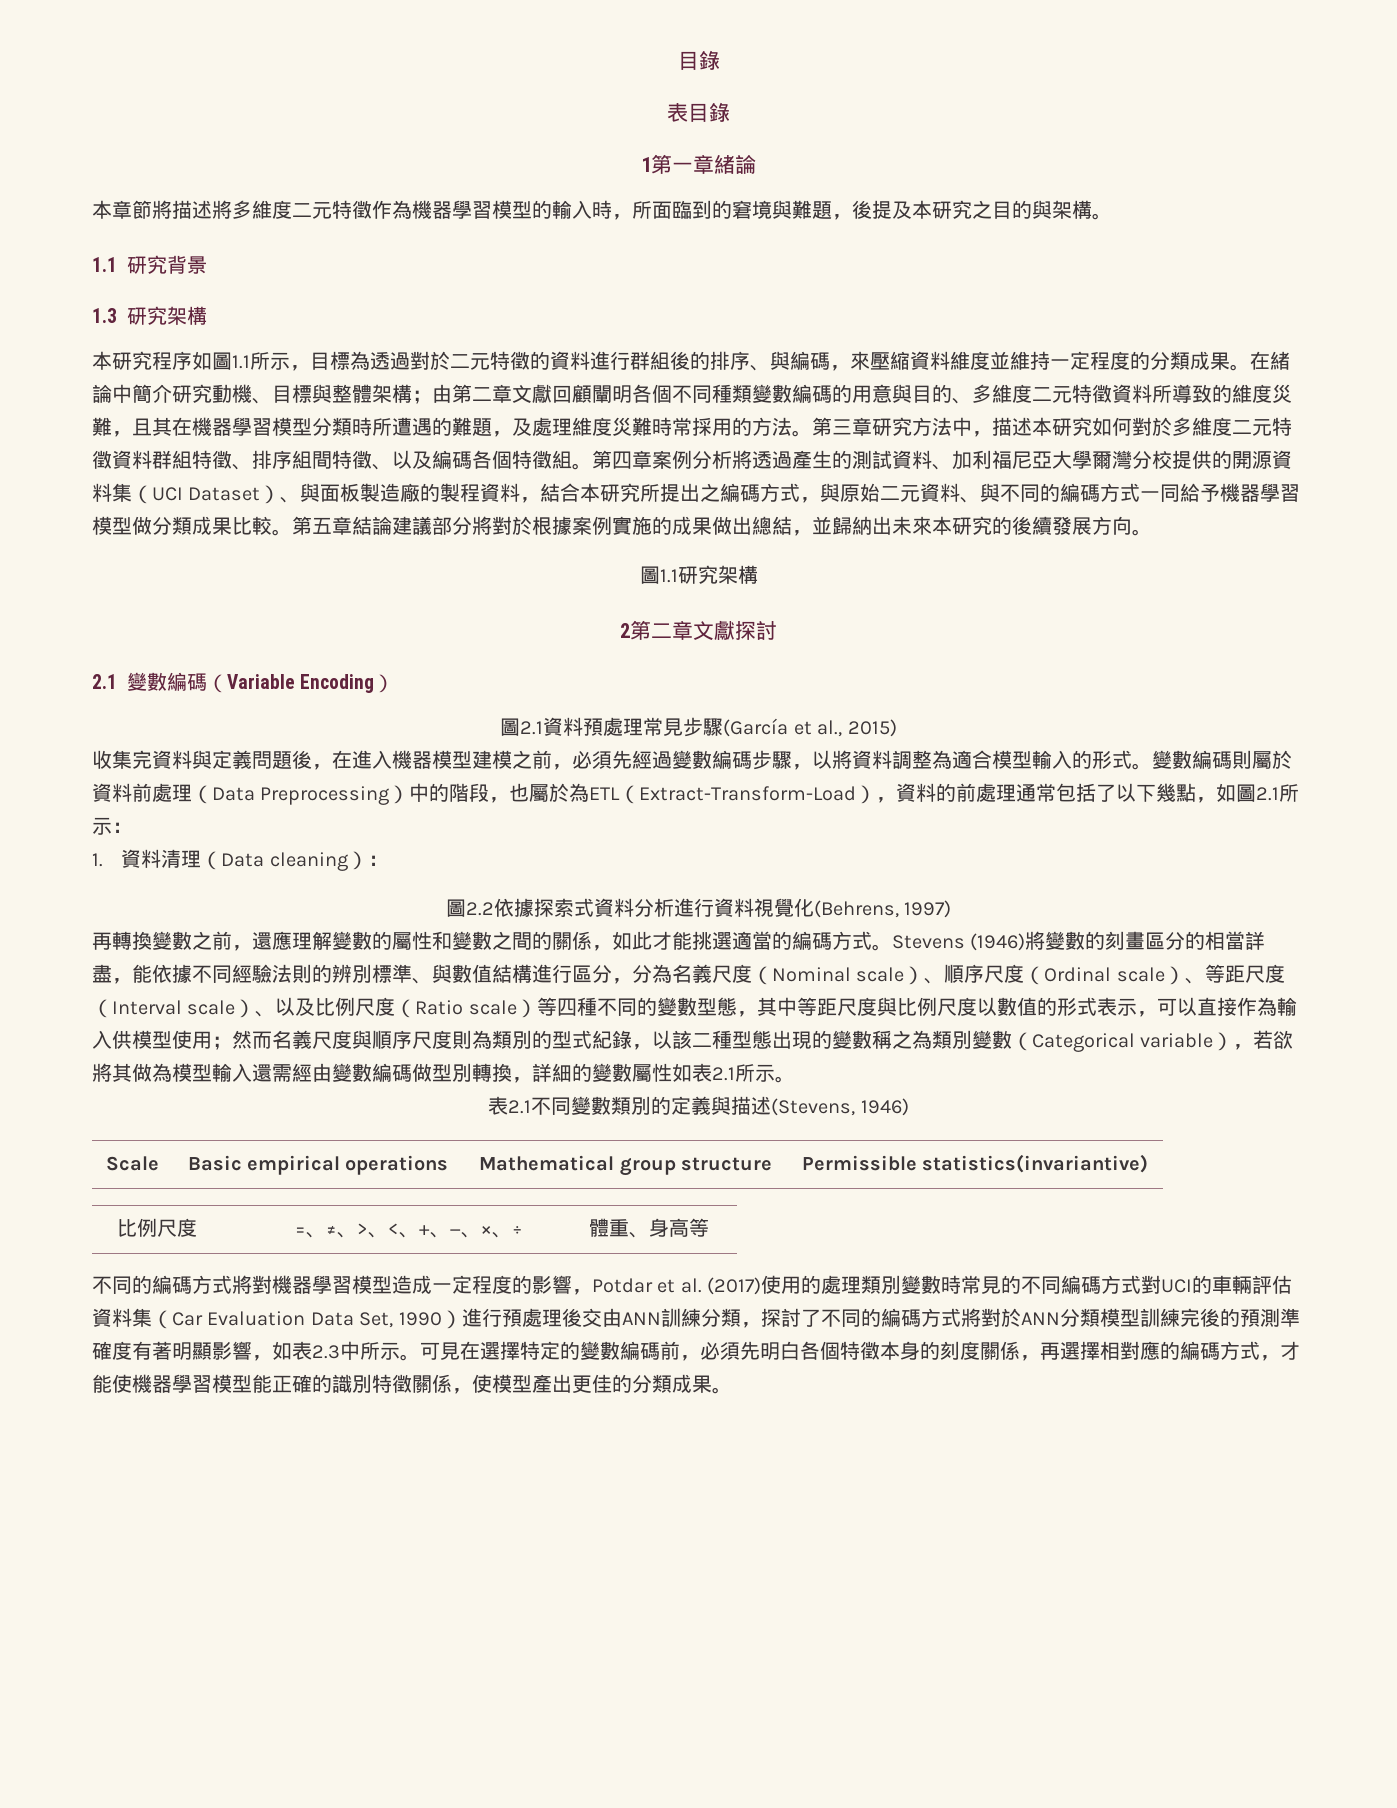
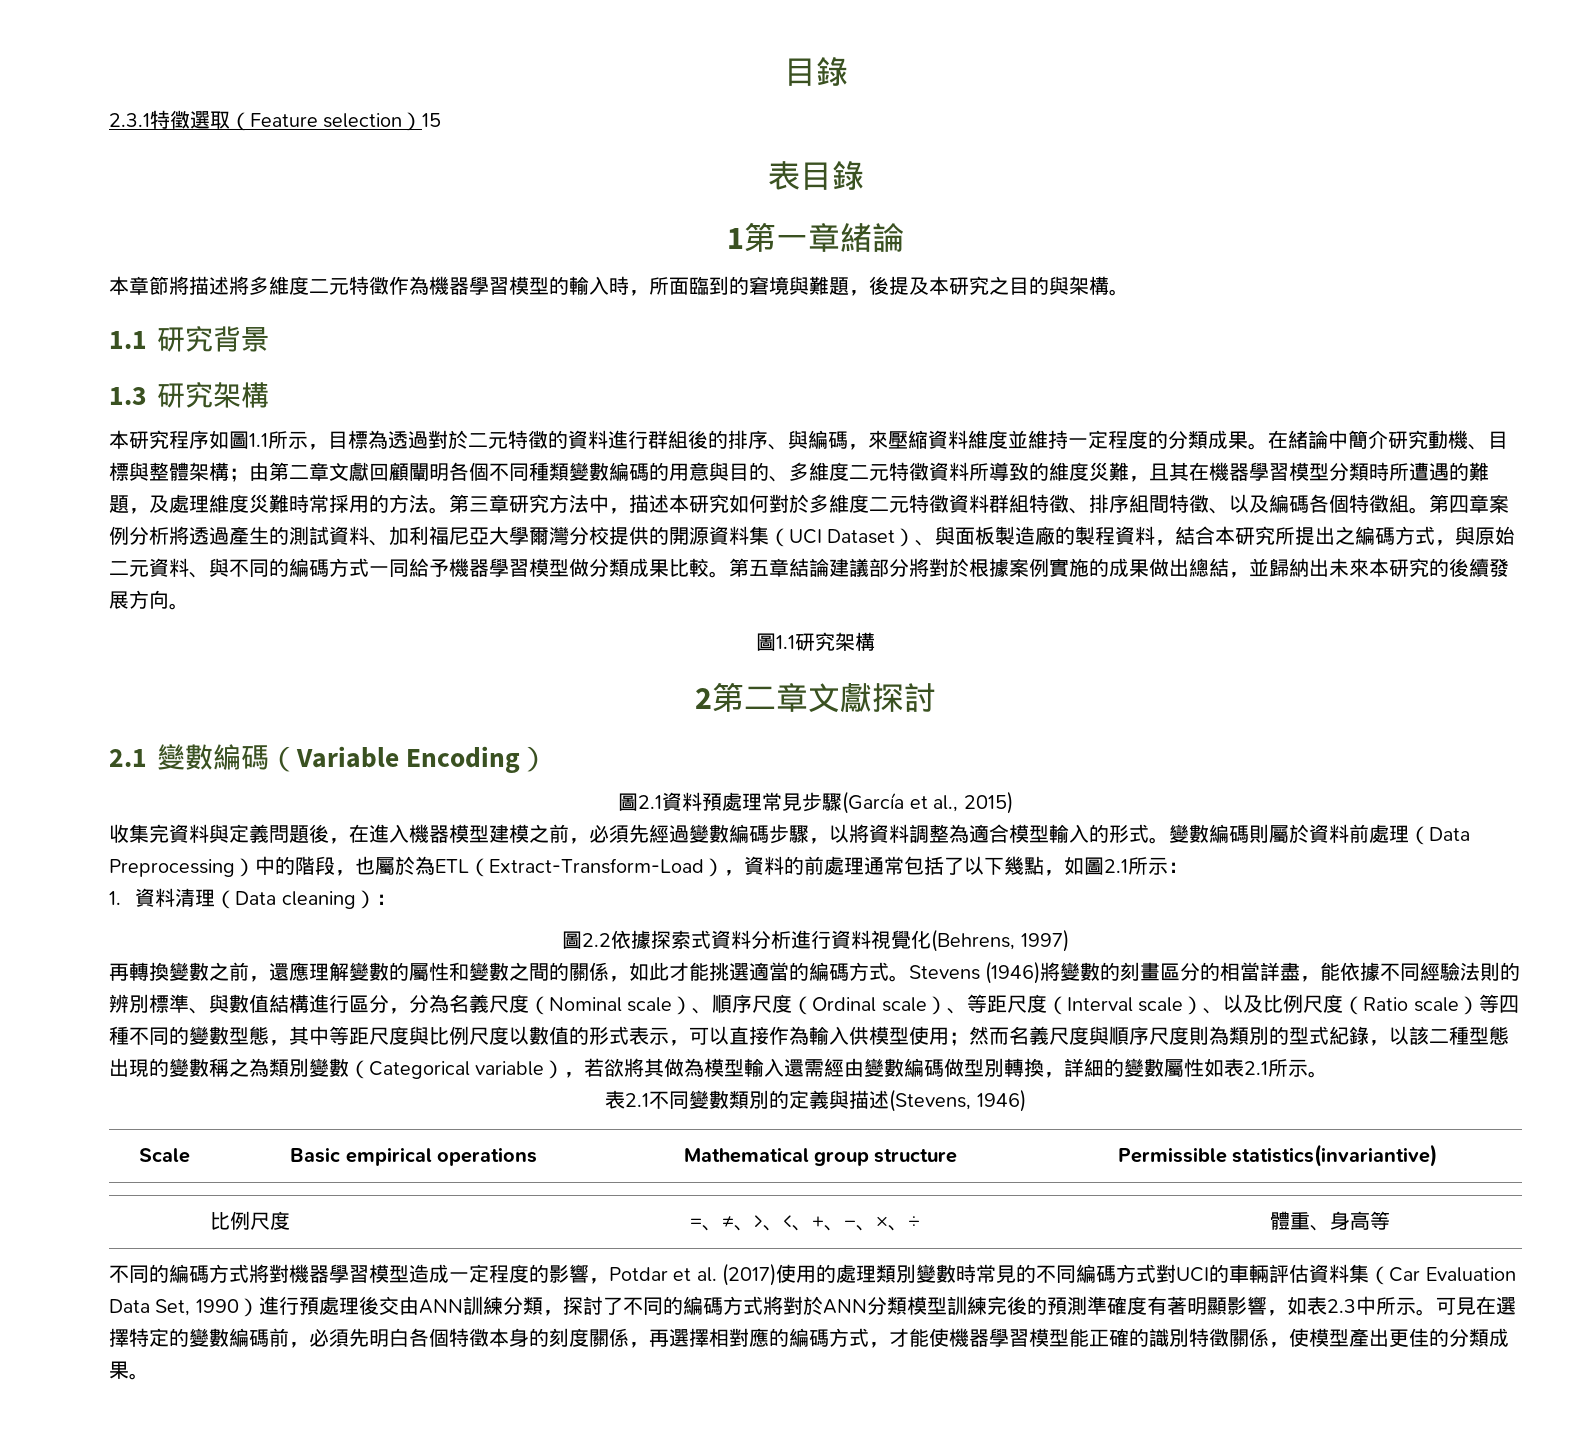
[677,50,720,70] 目錄 -> [783,56,848,86] [109,110,442,131] 目錄 // 2.3.1特徵選取（Feature selection）15

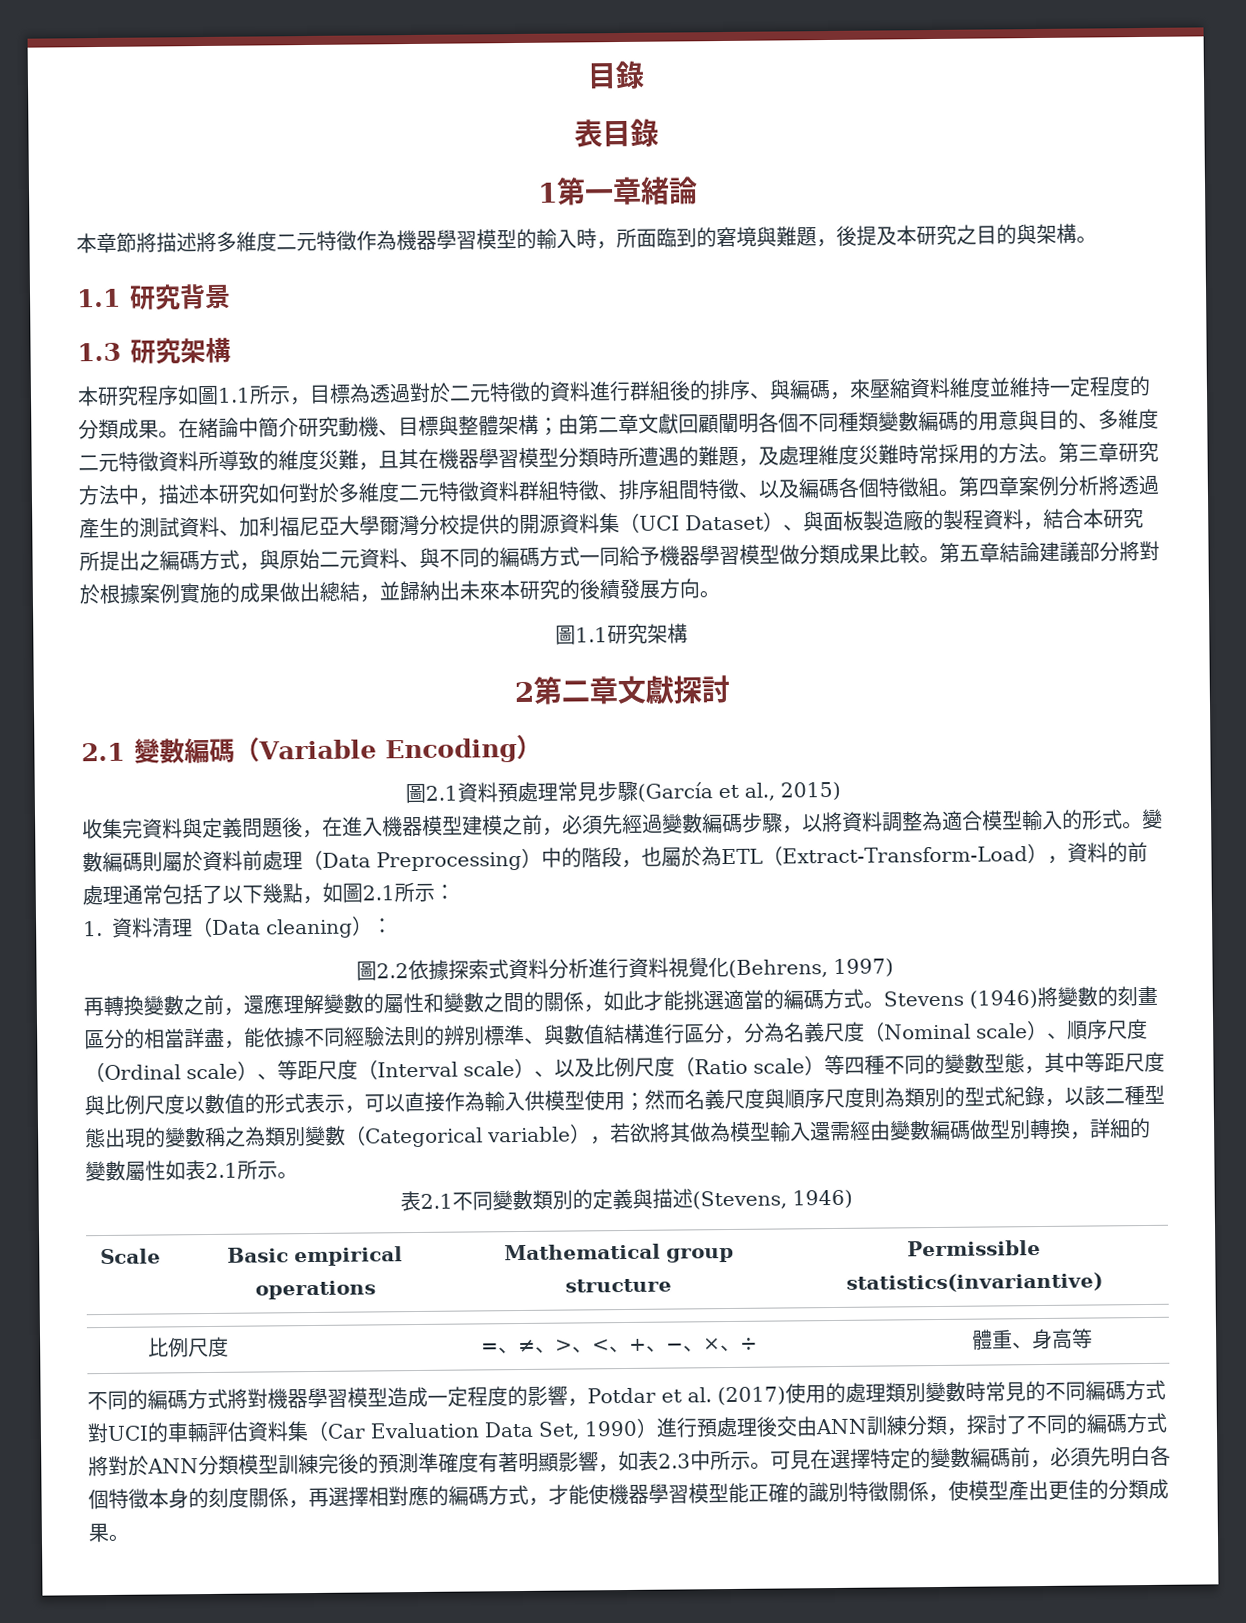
[783,56,848,86] [109,110,442,131] 目錄 // 2.3.1特徵選取（Feature selection）15 -> [587,60,645,90] 目錄

